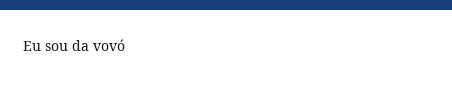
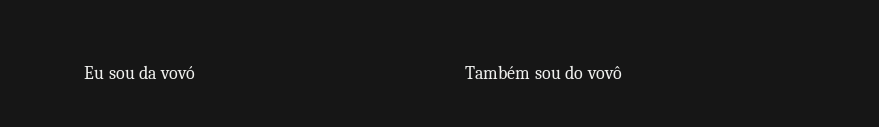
(125, 45) none -> [465,65,623,79] // Também sou do vovô

